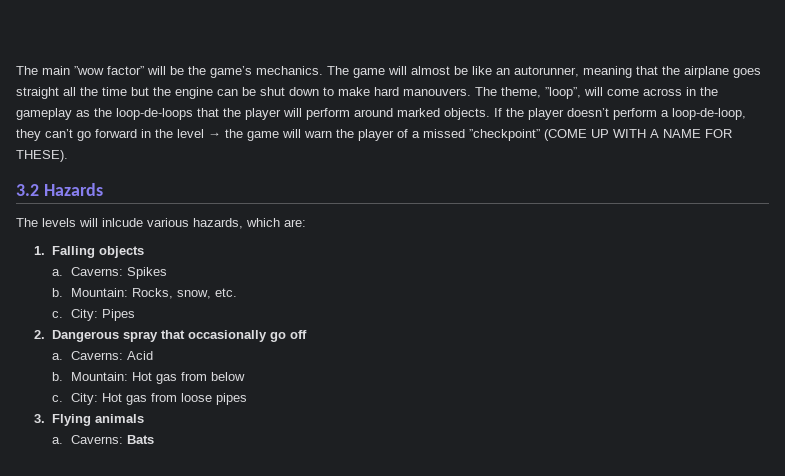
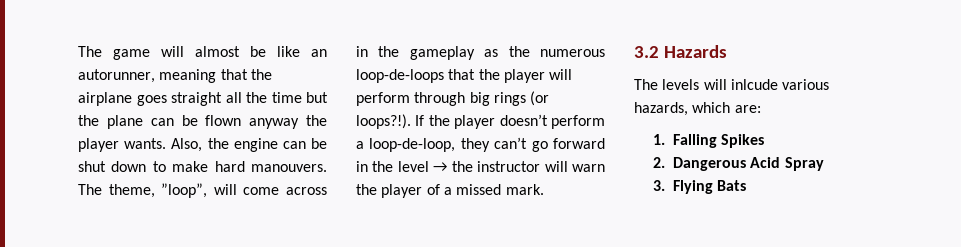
[16,66,349,78] The main ”wow factor” will be the game’s mechanics. The -> [78,46,102,57] The
(171, 91) none -> [106,115,327,129] [78,138,229,152] plane can be flown anyway the player wants. Also, the
(112, 112) none -> [540,49,605,57] numerous
[354,108,490,120] around marked objects. -> [414,91,550,106] [356,114,411,129] through big rings (or loops?!).
[247,131,279,141] game -> [477,161,541,172] instructor
[469,129,732,141] [16,150,68,162] ”checkpoint” (COME UP WITH A NAME FOR THESE). -> [505,184,544,195] mark.
[99,246,145,258] [52,267,167,279] [52,288,237,299] [52,309,135,321] [34,330,308,342] [52,351,153,360] [52,372,245,384] [52,393,247,405] objects // a. Caverns: Spikes // b. Mountain: Rocks, snow, etc. // c. City: Pipes // 2. Dangerous spray that occasionally go off // a. Caverns: Acid // b. Mountain: Hot gas from below // c. City: Hot gas from loose pipes -> [721,134,765,148] [653,157,824,171] Spikes // 2. Dangerous Acid Spray
[95,414,145,423] [52,435,123,444] animals // a. Caverns: -> (714, 187) none

